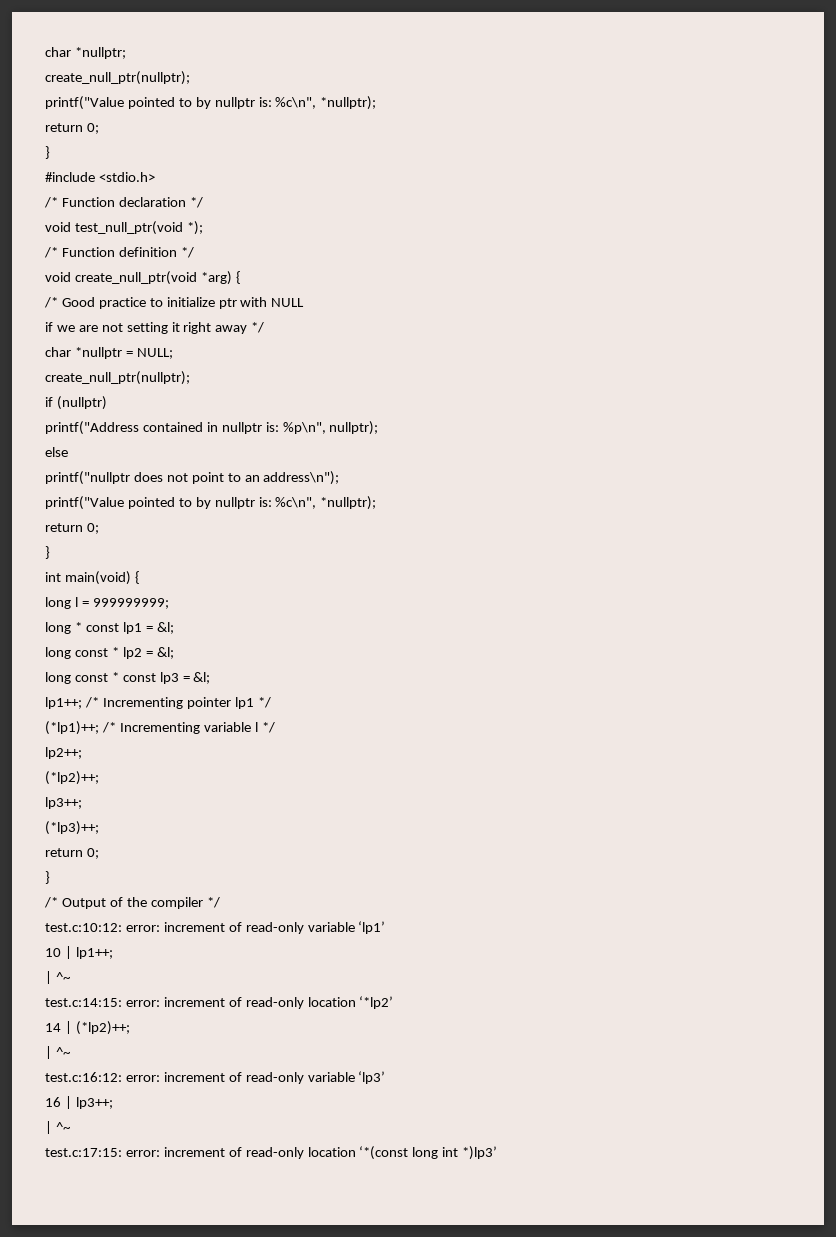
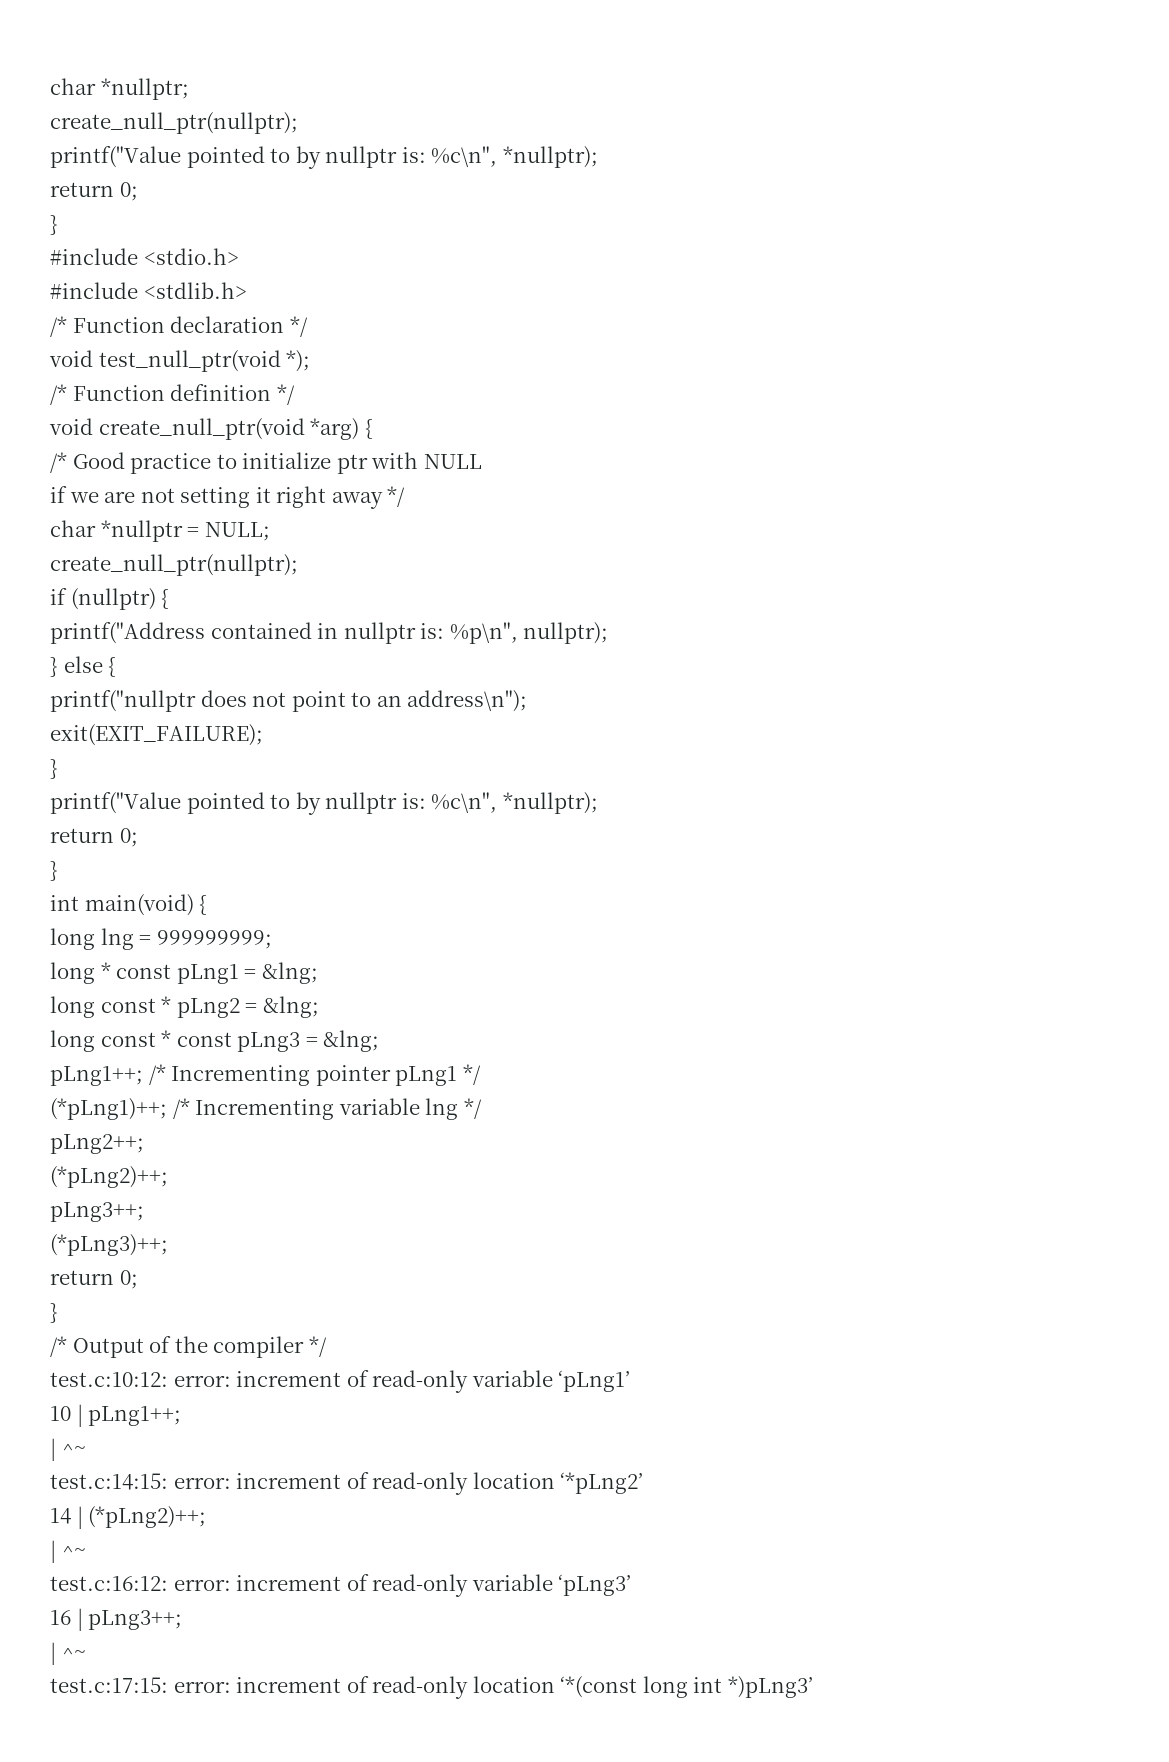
(155, 177) none -> [50,282,247,299] // #include <stdlib.h>
(107, 403) none -> [161,589,170,609] {
(379, 428) none -> [50,657,58,677] }
(68, 452) none -> [108,657,117,677] {
(340, 478) none -> [50,724,263,746] [50,759,58,779] // exit(EXIT_FAILURE); // }
[74,597,78,607] l -> [100,928,134,950] lng
[122,622,174,634] [45,647,174,659] lp1 = &l; // long const * lp2 = &l; -> [176,962,318,984] [50,996,319,1018] pLng1 = &lng; // long const * pLng2 = &lng;
[159,672,211,684] [45,697,82,709] lp3 = &l; // lp1++; -> [237,1030,380,1052] [50,1066,143,1086] pLng3 = &lng; // pLng1++;
[234,697,271,709] [45,721,99,735] lp1 */ // (*lp1)++; -> [395,1064,481,1086] [50,1098,167,1120] pLng1 */ // (*pLng1)++;
[254,722,275,733] [45,747,82,759] [45,771,99,785] [45,797,82,809] [45,821,99,835] l */ // lp2++; // (*lp2)++; // lp3++; // (*lp3)++; -> [425,1098,482,1120] [50,1134,144,1154] [50,1166,168,1188] [50,1202,144,1222] [50,1234,168,1256] lng */ // pLng2++; // (*pLng2)++; // pLng3++; // (*pLng3)++;
[358,921,386,934] ‘lp1’ -> [558,1370,631,1392] ‘pLng1’
[75,947,113,959] lp1++; -> [88,1406,182,1426] pLng1++;
[359,996,394,1009] ‘*lp2’ -> [560,1472,644,1494] ‘*pLng2’
[75,1021,130,1035] (*lp2)++; -> [88,1506,207,1528] (*pLng2)++;
[358,1071,386,1084] ‘lp3’ -> [558,1574,632,1596] ‘pLng3’
[75,1097,113,1109] lp3++; -> [88,1610,183,1630] pLng3++;
[462,1146,498,1160] *)lp3’ -> [727,1676,813,1698] *)pLng3’

